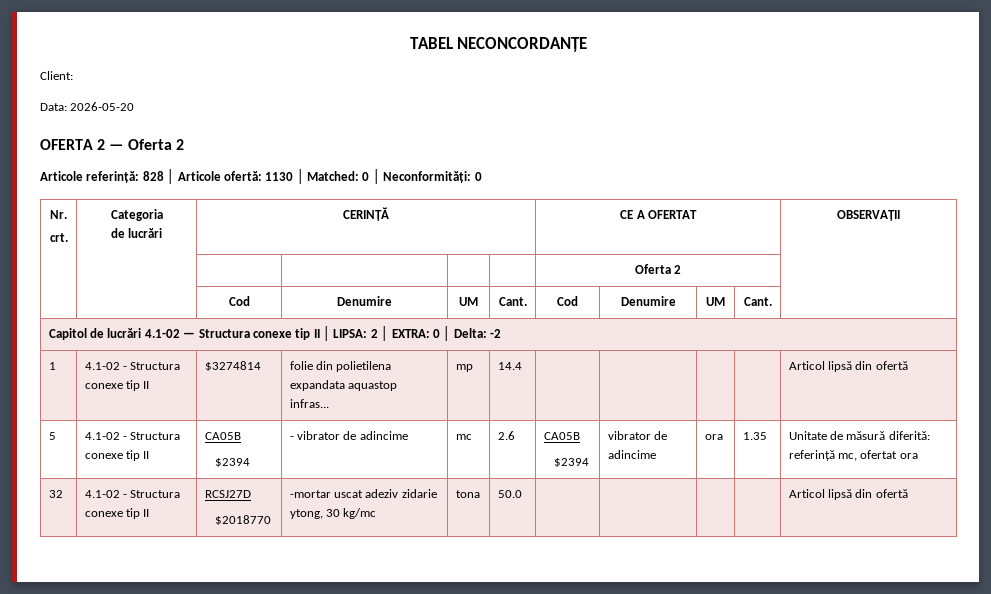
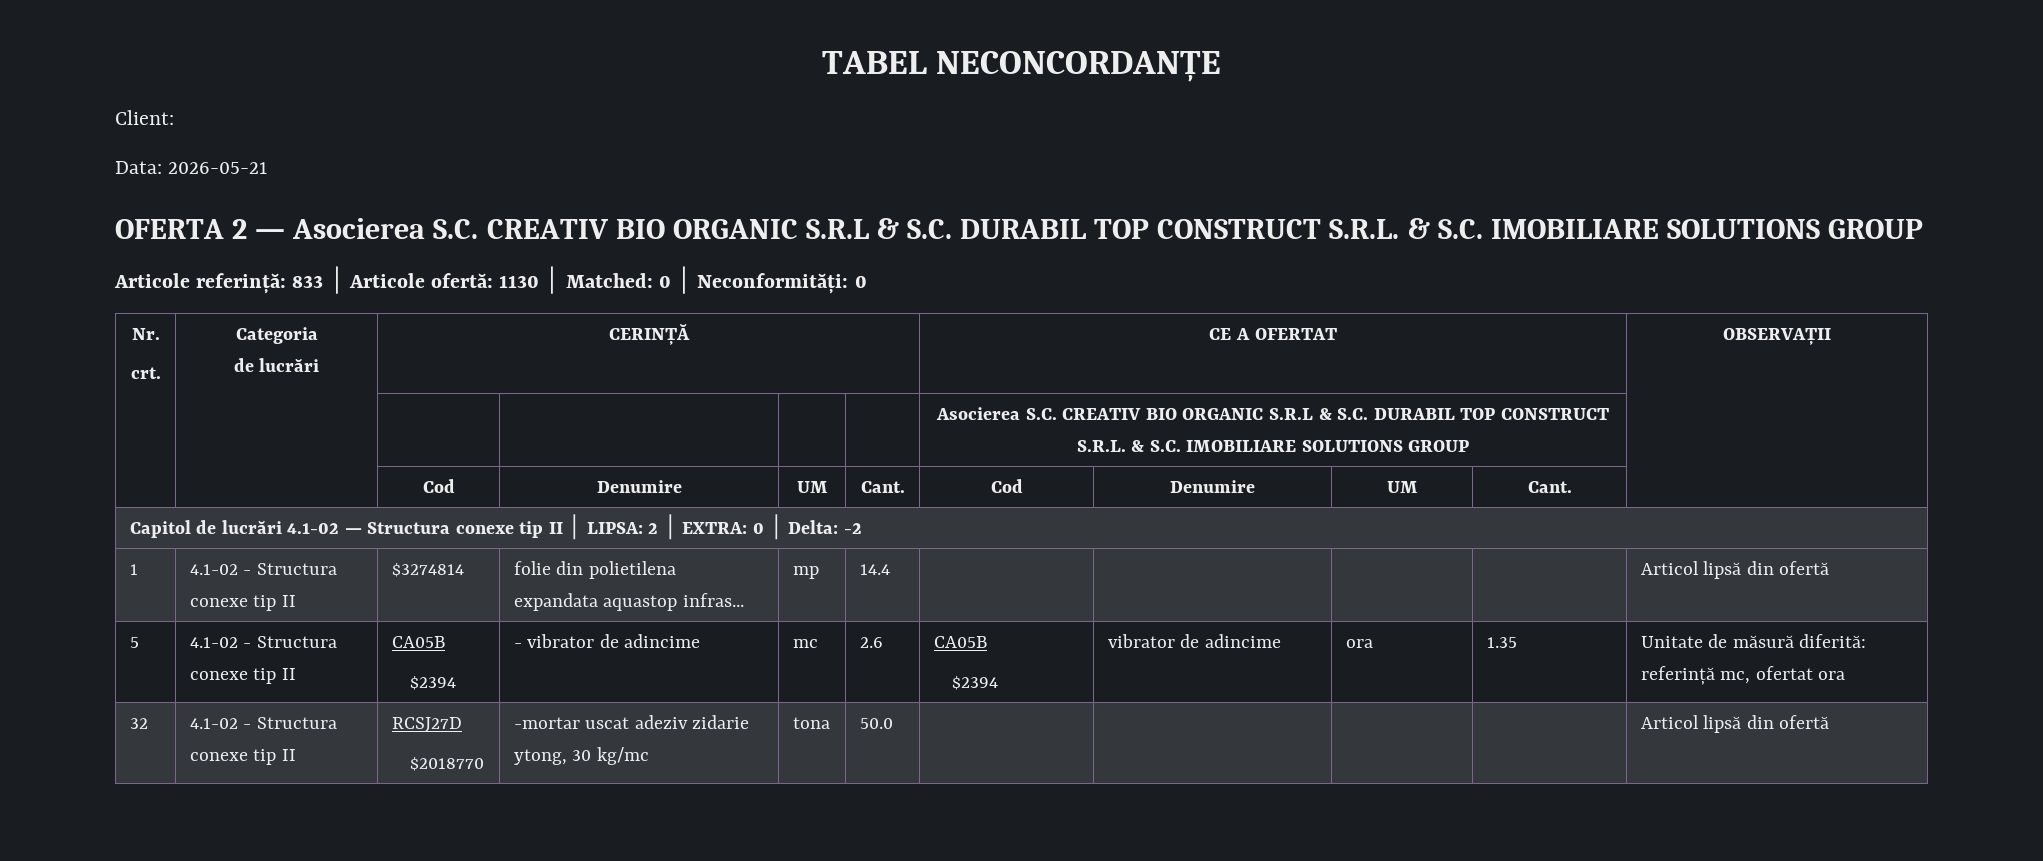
[70,102,135,111] 2026-05-20 -> [168,162,268,174] 2026-05-21
[127,139,184,150] Oferta 2 -> [292,218,1923,239] Asocierea S.C. CREATIV BIO ORGANIC S.R.L & S.C. DURABIL TOP CONSTRUCT S.R.L. & S.C. IMOBILIARE SOLUTIONS GROUP
[142,171,164,181] 828 -> [292,275,324,288] 833
[634,264,682,274] Oferta 2 -> [936,407,1609,420] [1076,440,1470,452] Asocierea S.C. CREATIV BIO ORGANIC S.R.L & S.C. DURABIL TOP CONSTRUCT S.R.L. & S.C. IMOBILIARE SOLUTIONS GROUP

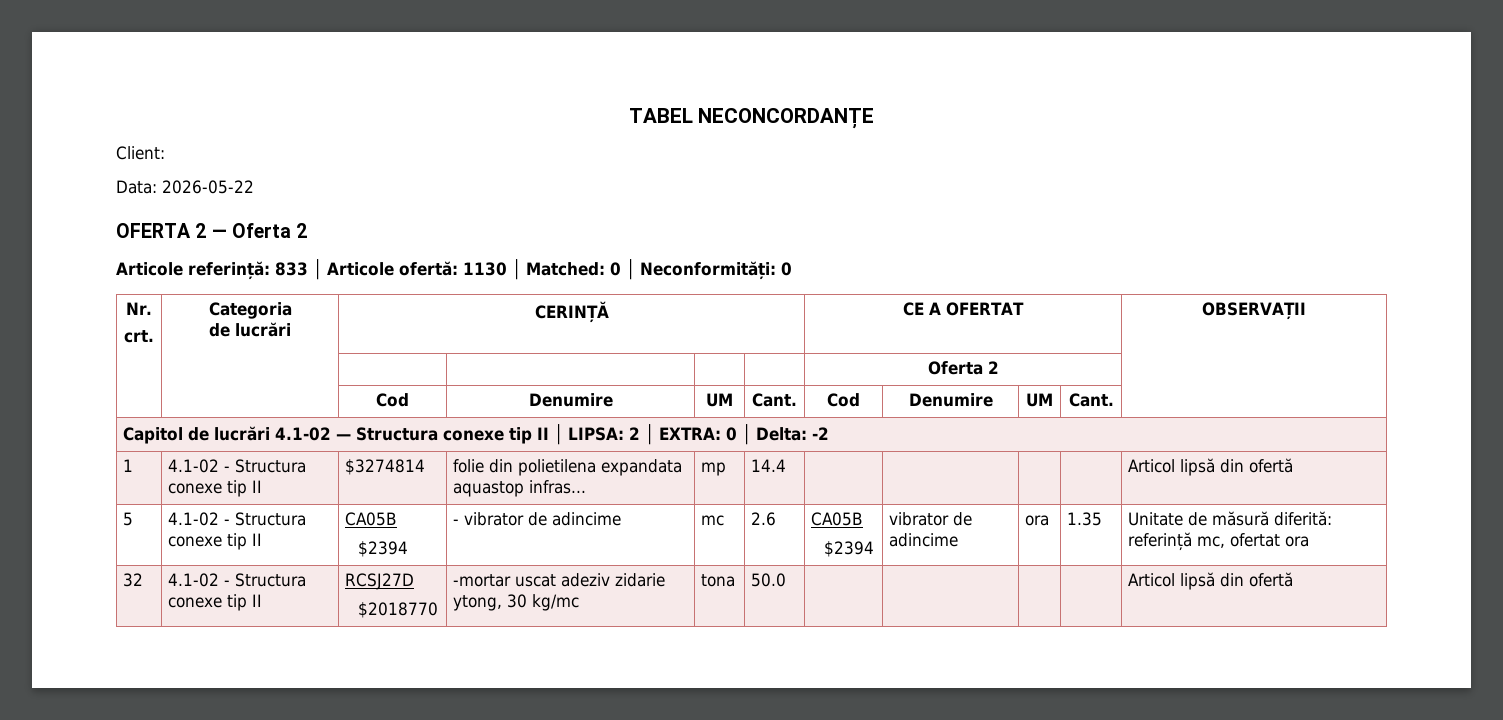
[168,162,268,174] 2026-05-21 -> [162,180,254,194] 2026-05-22
[292,218,1923,239] Asocierea S.C. CREATIV BIO ORGANIC S.R.L & S.C. DURABIL TOP CONSTRUCT S.R.L. & S.C. IMOBILIARE SOLUTIONS GROUP -> [231,223,308,238] Oferta 2
[936,407,1609,420] [1076,440,1470,452] Asocierea S.C. CREATIV BIO ORGANIC S.R.L & S.C. DURABIL TOP CONSTRUCT S.R.L. & S.C. IMOBILIARE SOLUTIONS GROUP -> [927,361,999,375] Oferta 2

